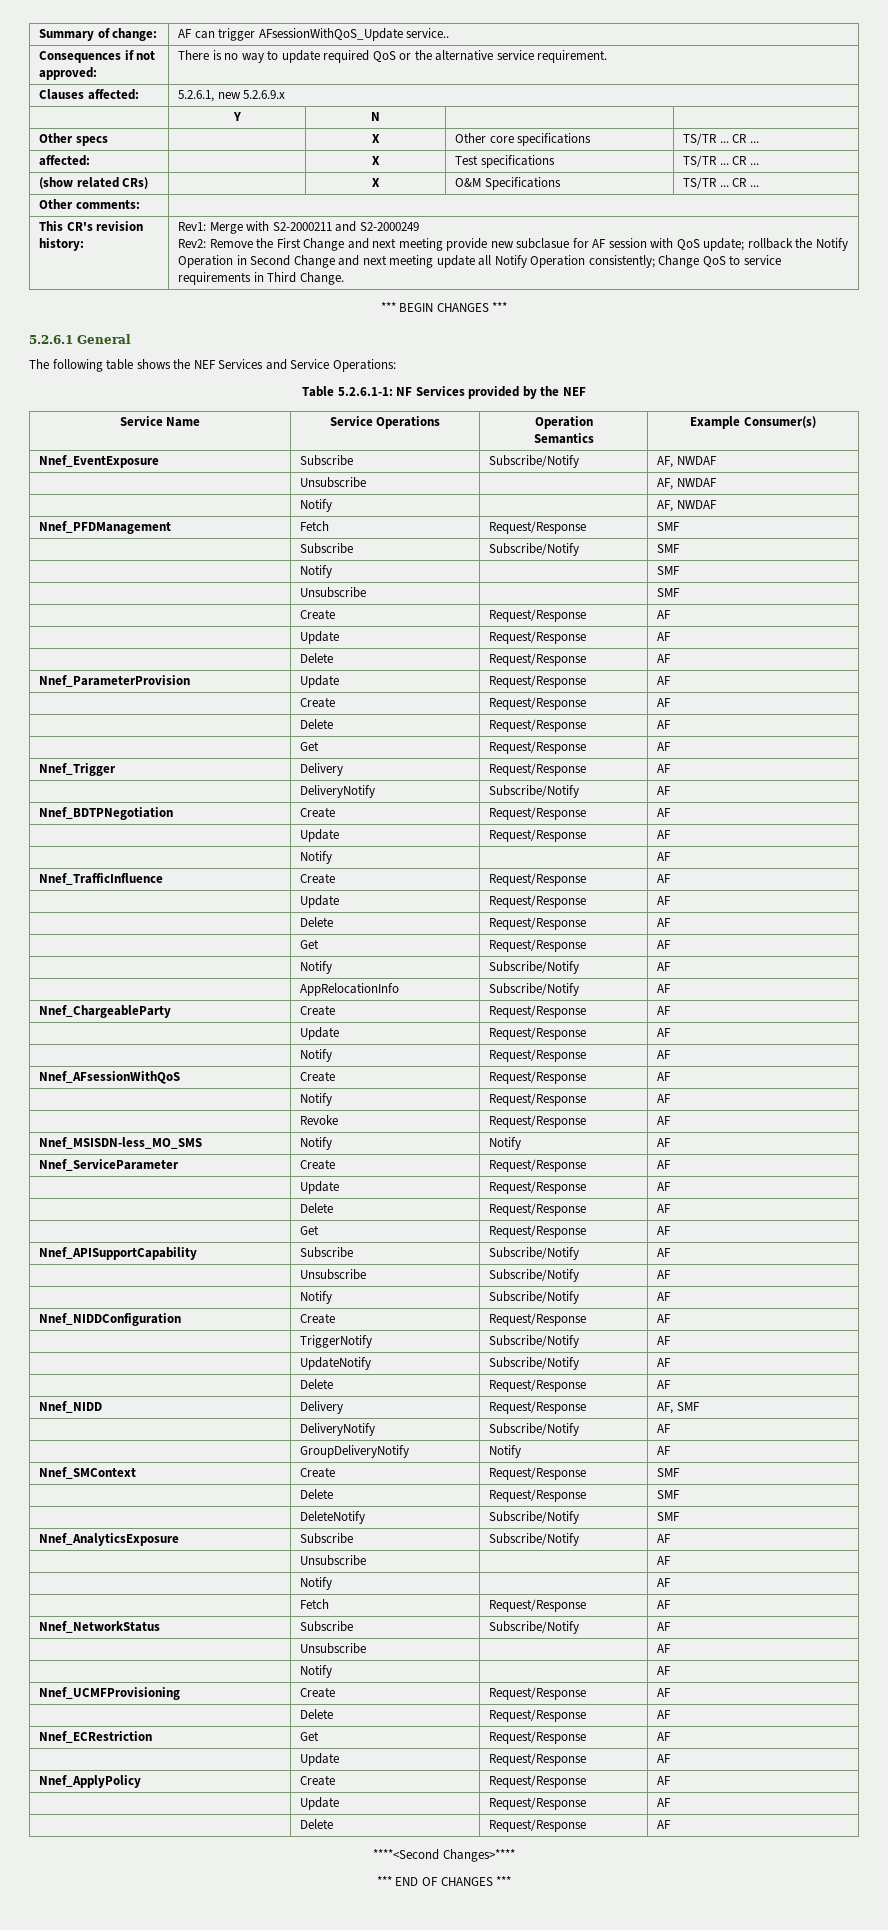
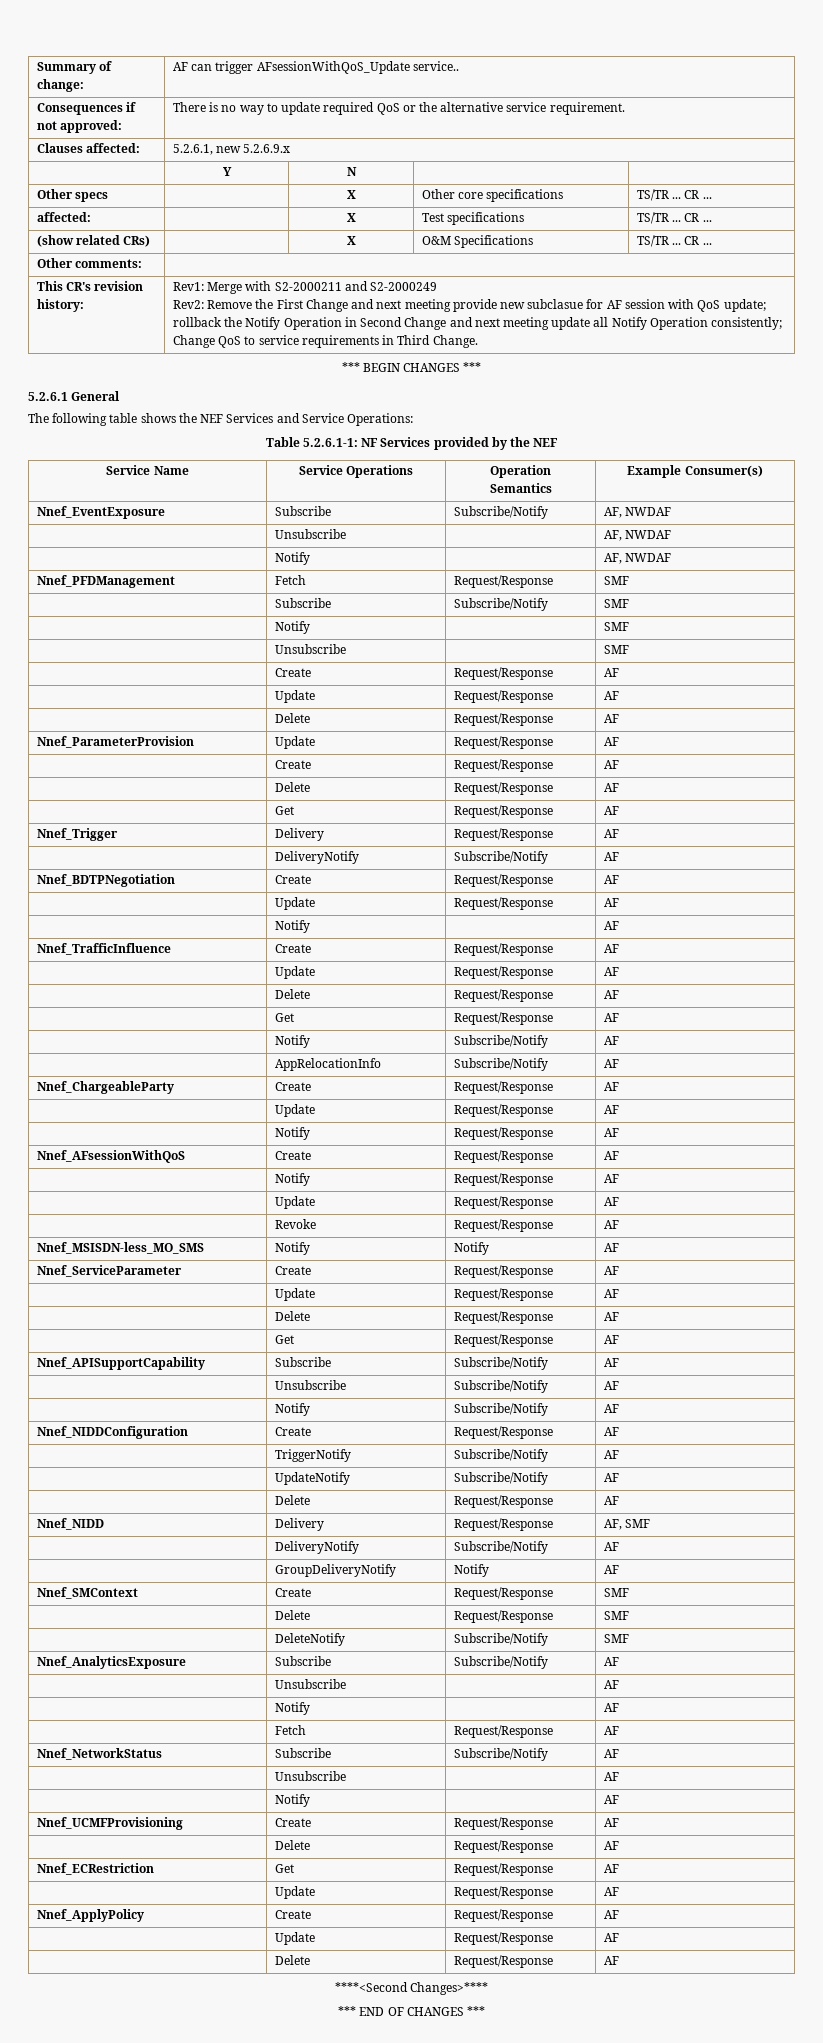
(672, 1098) none -> [274,1196,315,1209] [453,1196,553,1209] [603,1197,619,1206] // | Update | Request/Response | AF

